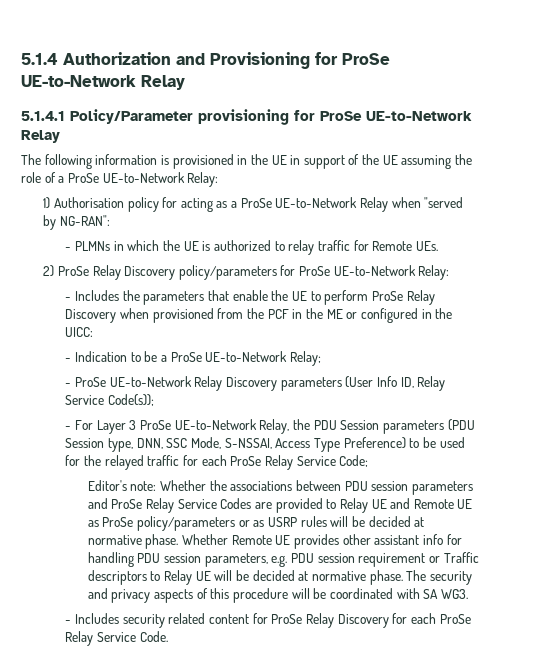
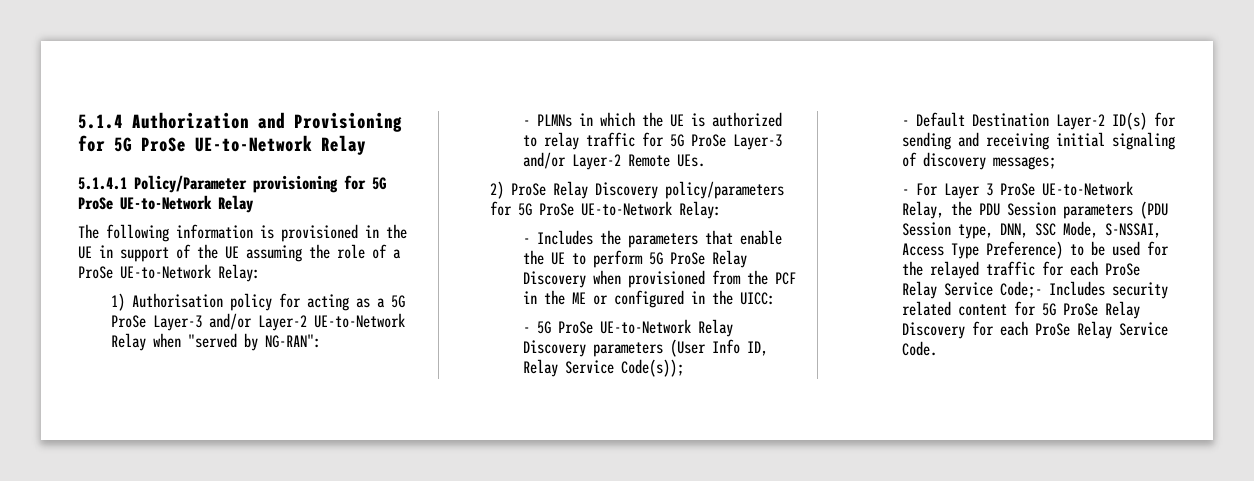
(338, 58) none -> [114,137,132,152] 5G
(315, 115) none -> [372,177,386,190] 5G
[240,198,272,208] ProSe -> [390,295,405,308] [110,313,307,331] 5G ProSe Layer-3 and/or Layer-2
(369, 245) none -> [669,134,782,150] [522,152,621,170] 5G ProSe Layer-3 and/or Layer-2
(296, 270) none -> [517,203,532,216] 5G
(369, 297) none -> [648,252,663,265] 5G
[75,351,321,366] [65,383,72,387] Indication to be a ProSe UE-to-Network Relay; // - -> [536,321,551,334] 5G
(155, 400) none -> [901,112,1176,130] [901,132,1175,150] [901,152,1056,170] // - Default Destination Layer-2 ID(s) for sending and receiving initial signaling of discovery messages;
[339,455,369,467] [87,480,473,495] [87,498,473,513] [87,516,425,531] [87,534,462,549] [87,552,479,567] [87,570,472,585] [87,588,468,603] [65,620,72,624] Code; // Editor's note: Whether the associations between PDU session parameters and ProSe Relay Service Codes are provided to Relay UE and Remote UE as ProSe policy/parameters or as USRP rules will be decided at normative phase. Whether Remote UE provides other assistant info for handling PDU session parameters, e.g. PDU session requirement or Traffic descriptors to Relay UE will be decided at normative phase. The security and privacy aspects of this procedure will be coordinated with SA WG3. // - -> [999,281,1042,298] Code;-
(268, 618) none -> [1041,303,1056,316] 5G

